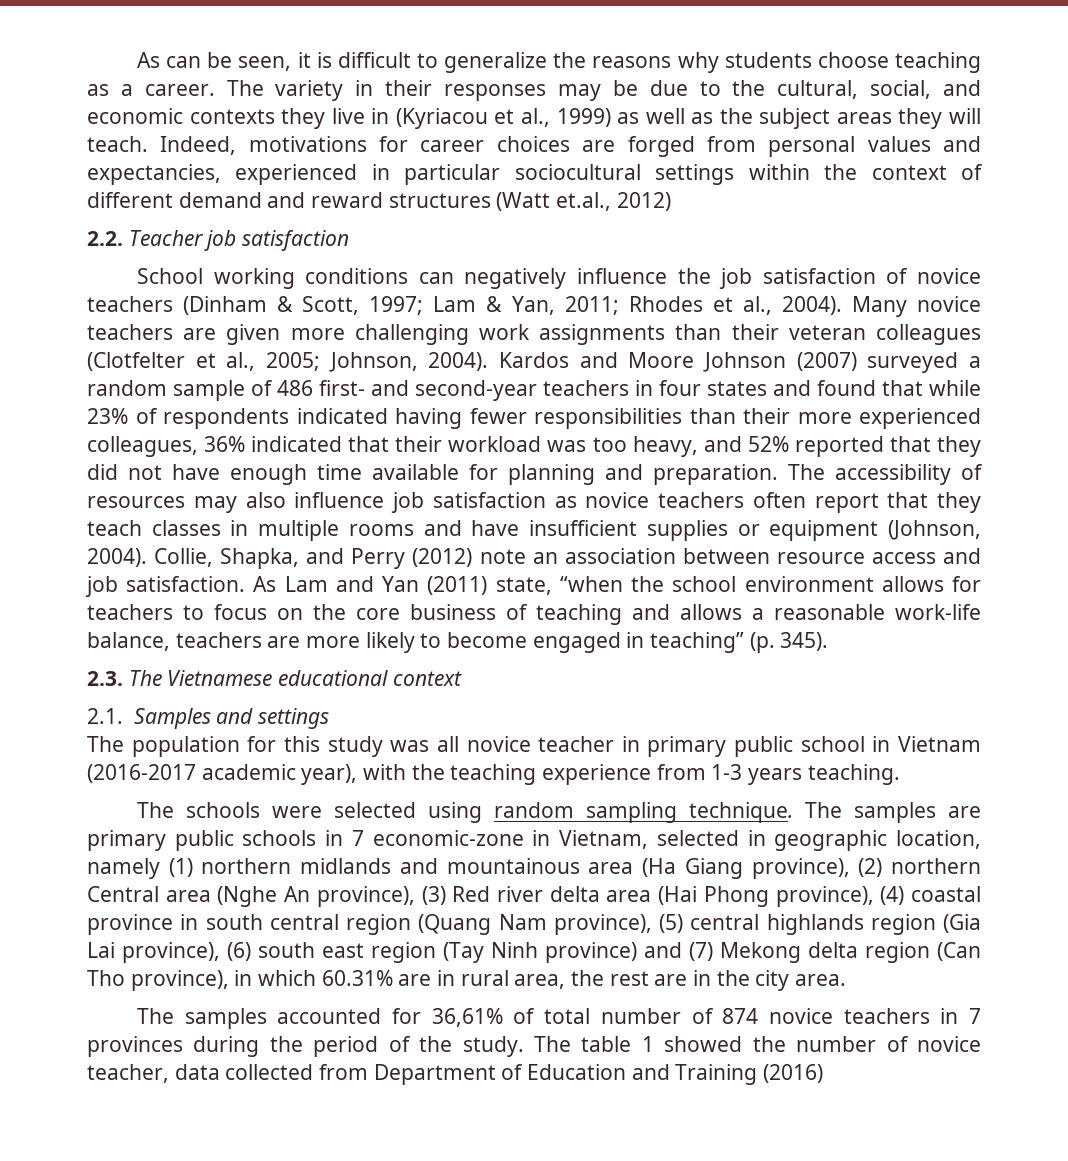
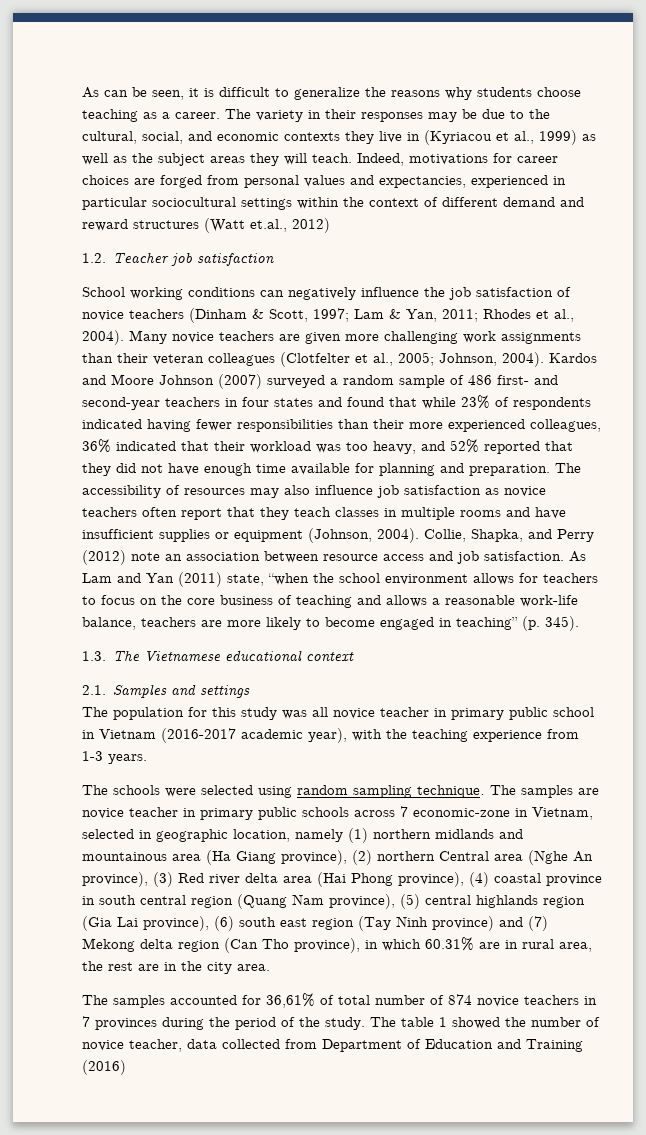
[87,231,123,246] 2.2. -> [82,253,106,263] 1.2.
[87,671,123,686] 2.3. -> [82,651,106,661] 1.3.
[748,764,900,785] years teaching. -> [108,754,147,764] years.
(981, 812) none -> [82,807,196,819] novice teacher in
[325,830,344,846] in -> [354,810,395,817] across

